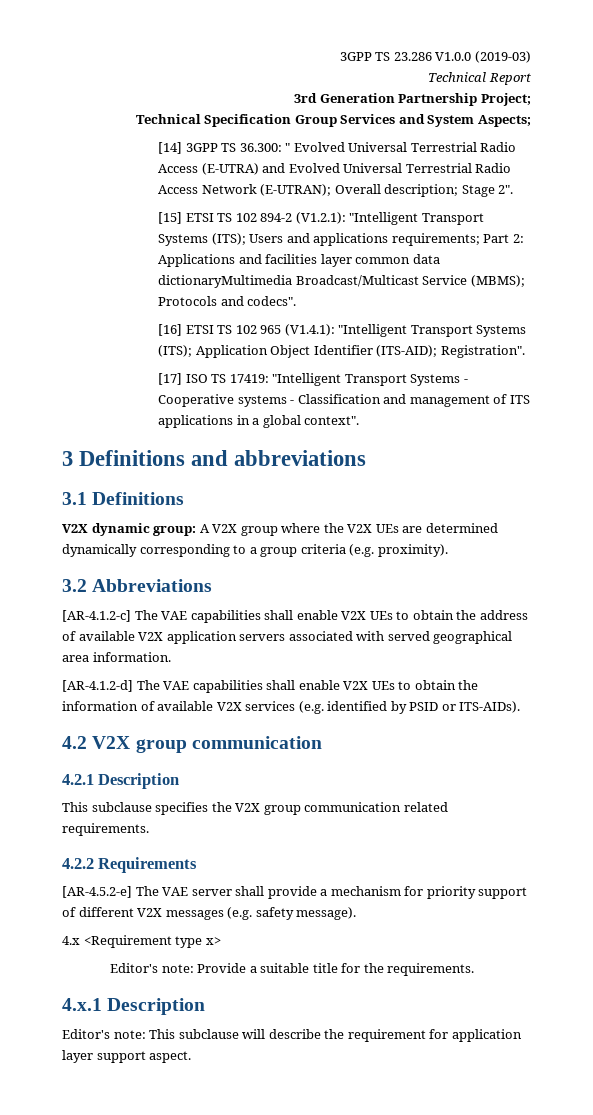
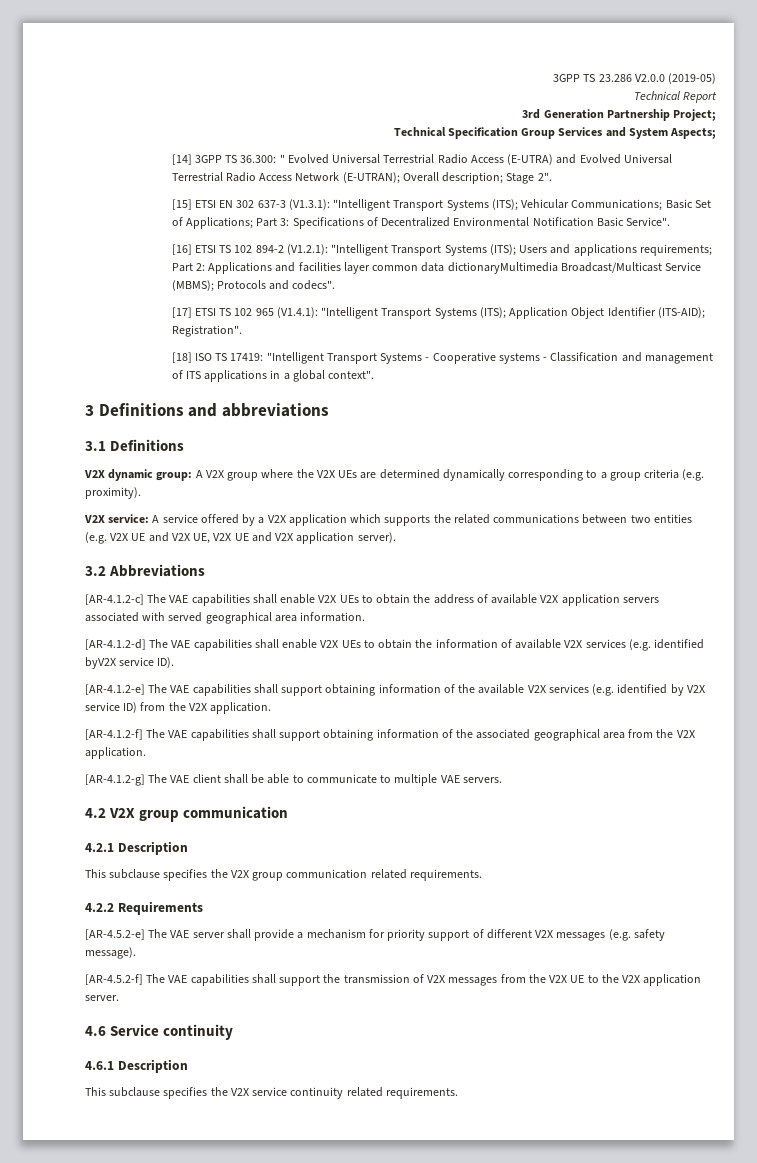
[435,51,531,63] V1.0.0 (2019-03) -> [634,73,716,84] V2.0.0 (2019-05)
(214, 217) none -> [219,199,711,211] [171,217,671,229] [171,244,216,255] EN 302 637-3 (V1.3.1): "Intelligent Transport Systems (ITS); Vehicular Communications; Basic Set of Applications; Part 3: Specifications of Decentralized Environmental Notification Basic Service". // [16] ETSI
[158,324,183,336] [16] -> [171,307,192,318] [17]
[158,373,183,385] [17] -> [171,352,192,363] [18]
(448, 550) none -> [84,514,692,526] [85,532,396,544] // V2X service: A service offered by a V2X application which supports the related communications between two entities (e.g. V2X UE and V2X UE, V2X UE and V2X application server).
[390,701,521,714] by PSID or ITS-AIDs). -> [85,657,175,669] [85,684,705,696] [85,702,272,714] [85,729,695,741] [85,747,146,759] [85,774,502,786] byV2X service ID). // [AR-4.1.2-e] The VAE capabilities shall support obtaining information of the available V2X services (e.g. identified by V2X service ID) from the V2X application. // [AR-4.1.2-f] The VAE capabilities shall support obtaining information of the associated geographical area from the V2X application. // [AR-4.1.2-g] The VAE client shall be able to communicate to multiple VAE servers.
[62,935,221,948] [110,963,475,976] [62,998,206,1015] [62,1029,522,1042] [62,1050,192,1063] 4.x <Requirement type x> // Editor's note: Provide a suitable title for the requirements. // 4.x.1 Description // Editor's note: This subclause will describe the requirement for application layer support aspect. -> [85,974,702,986] [85,995,119,1001] [85,1024,234,1040] [85,1059,188,1073] [85,1087,458,1099] [AR-4.5.2-f] The VAE capabilities shall support the transmission of V2X messages from the V2X UE to the V2X application server. // 4.6 Service continuity // 4.6.1 Description // This subclause specifies the V2X service continuity related requirements.

